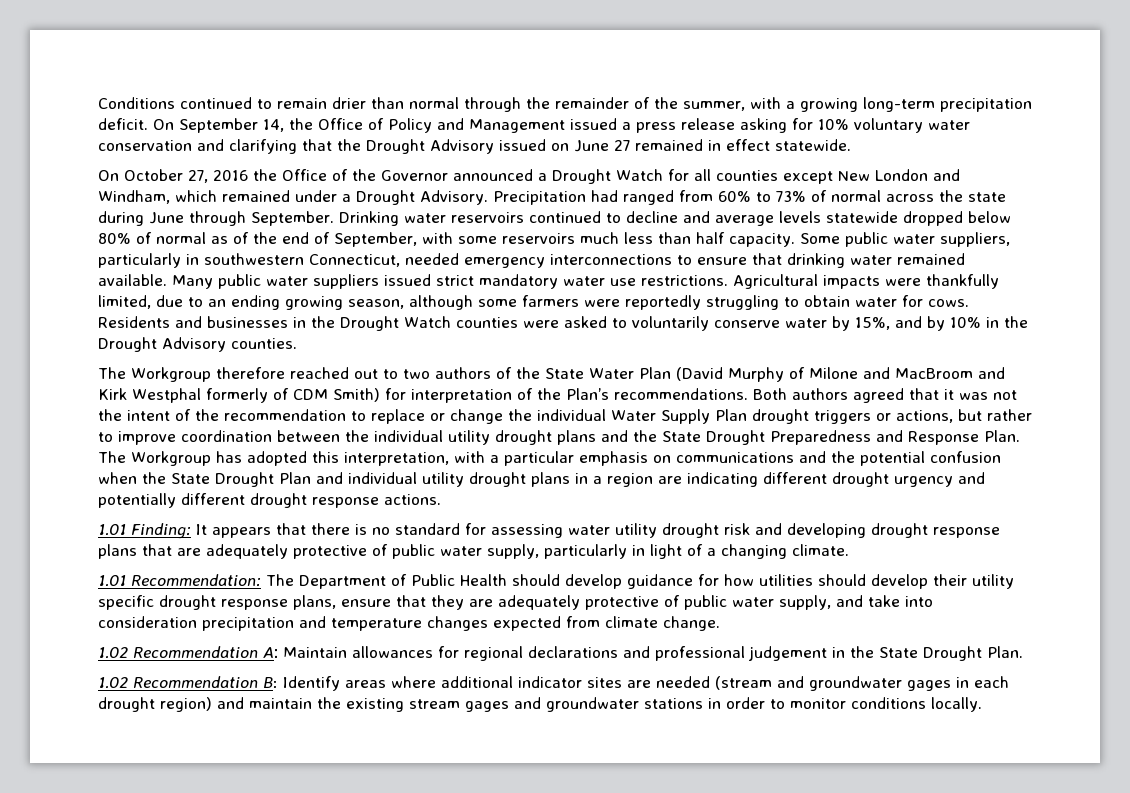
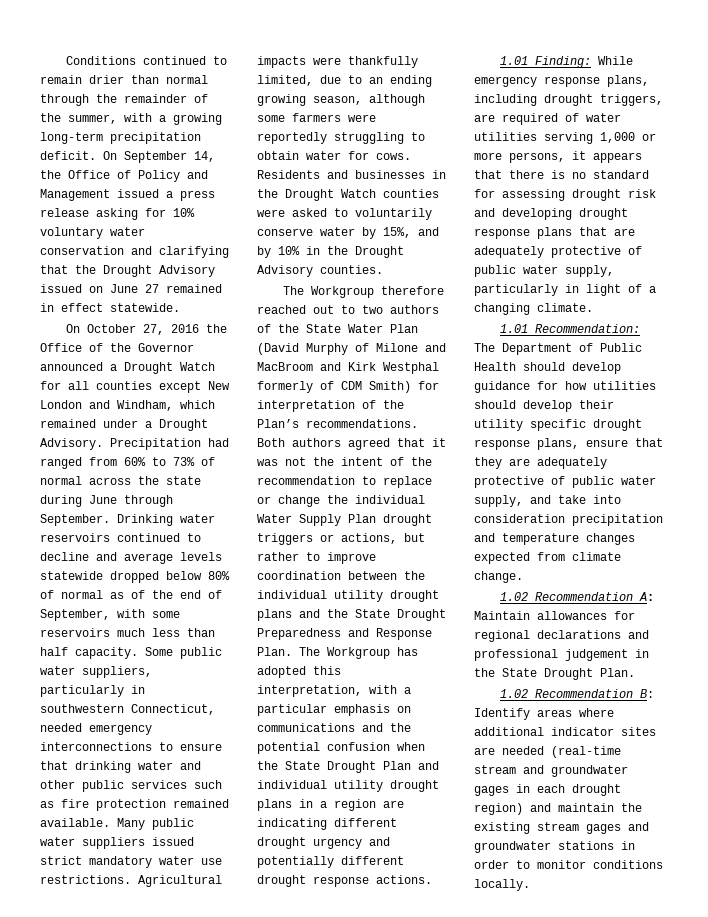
(892, 260) none -> [180,761,201,770] [40,780,222,792] [40,799,166,811] and other public services such as fire protection
[196,524,207,535] It -> [598,56,634,65] [474,75,649,87] [474,94,663,106] [474,113,621,125] [474,132,656,144] [474,151,586,163] While emergency response plans, including drought triggers, are required of water utilities serving 1,000 or more persons, it
[568,523,657,538] water utility -> (565, 195) none
[715,676,772,690] (stream -> [551,746,621,758] [474,765,516,774] (real-time stream

